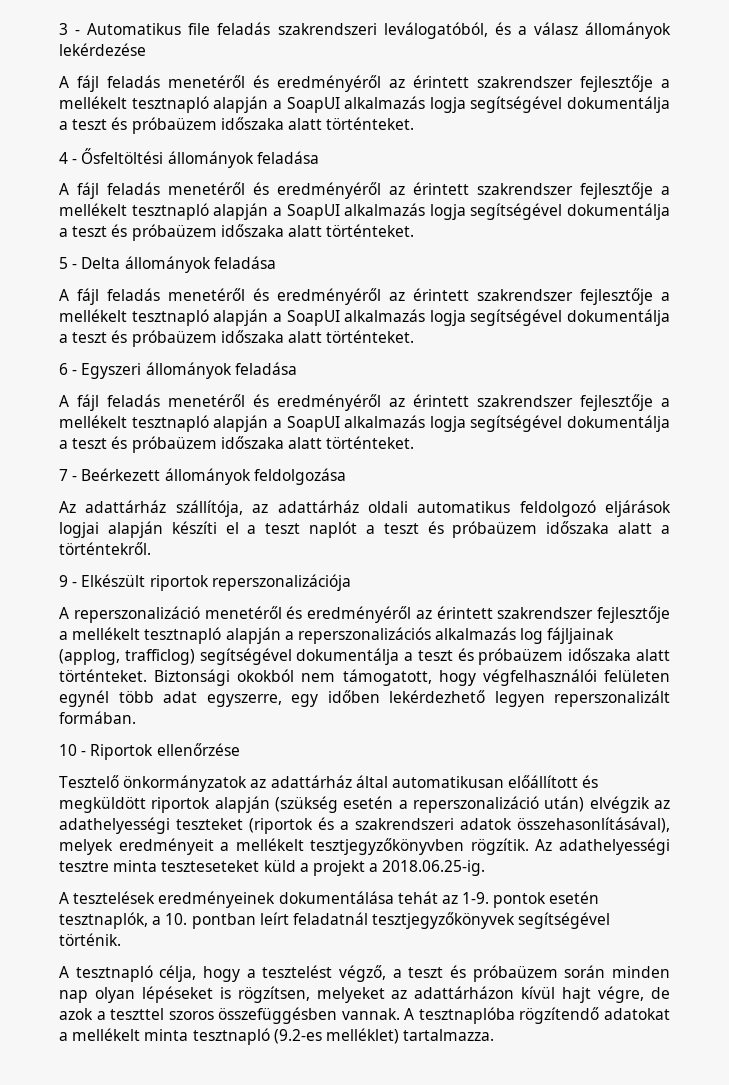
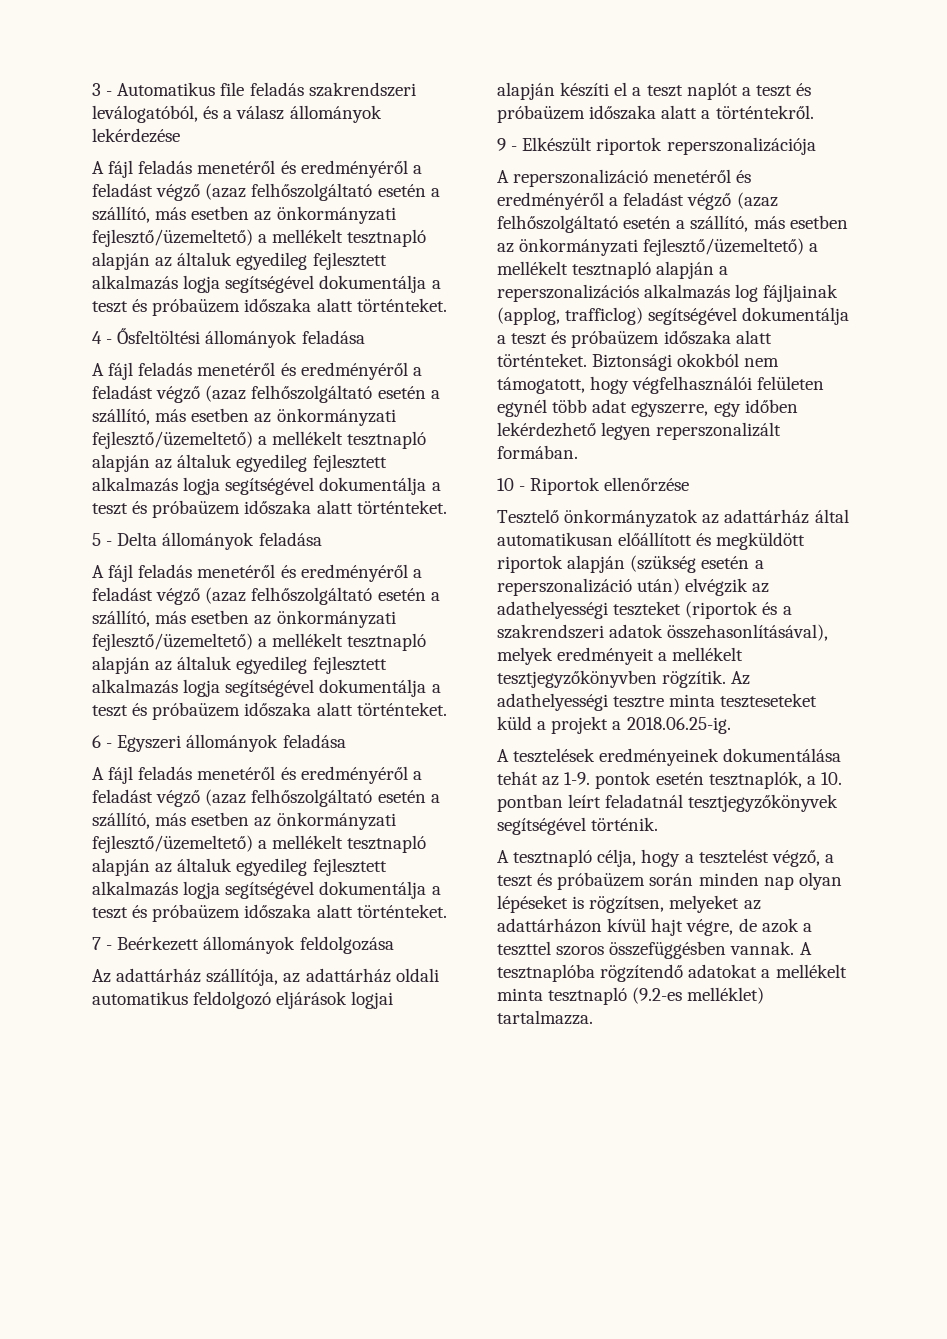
[389,75,670,92] [59,96,340,113] az érintett szakrendszer fejlesztője a mellékelt tesztnapló alapján a SoapUI -> [412,165,422,174] [92,183,440,201] [92,206,396,224] [92,229,427,247] [92,252,387,270] a feladást végző (azaz felhőszolgáltató esetén a szállító, más esetben az önkormányzati fejlesztő/üzemeltető) a mellékelt tesztnapló alapján az általuk egyedileg fejlesztett
[389,182,670,199] [59,203,340,220] az érintett szakrendszer fejlesztője a mellékelt tesztnapló alapján a SoapUI -> [412,367,422,376] [92,385,440,403] [92,408,396,426] [92,431,427,449] [92,454,387,472] a feladást végző (azaz felhőszolgáltató esetén a szállító, más esetben az önkormányzati fejlesztő/üzemeltető) a mellékelt tesztnapló alapján az általuk egyedileg fejlesztett
[389,288,670,305] [59,309,340,326] az érintett szakrendszer fejlesztője a mellékelt tesztnapló alapján a SoapUI -> [412,569,422,578] [92,587,440,605] [92,610,396,628] [92,633,427,651] [92,656,387,674] a feladást végző (azaz felhőszolgáltató esetén a szállító, más esetben az önkormányzati fejlesztő/üzemeltető) a mellékelt tesztnapló alapján az általuk egyedileg fejlesztett
[389,394,670,411] [59,415,340,432] az érintett szakrendszer fejlesztője a mellékelt tesztnapló alapján a SoapUI -> [412,771,422,780] [92,789,440,807] [92,812,396,830] [92,835,427,853] [92,858,387,876] a feladást végző (azaz felhőszolgáltató esetén a szállító, más esetben az önkormányzati fejlesztő/üzemeltető) a mellékelt tesztnapló alapján az általuk egyedileg fejlesztett
[415,606,670,623] az érintett szakrendszer fejlesztője -> [609,192,778,210] [497,215,848,233] [497,238,805,256] a feladást végző (azaz felhőszolgáltató esetén a szállító, más esetben az önkormányzati fejlesztő/üzemeltető)

